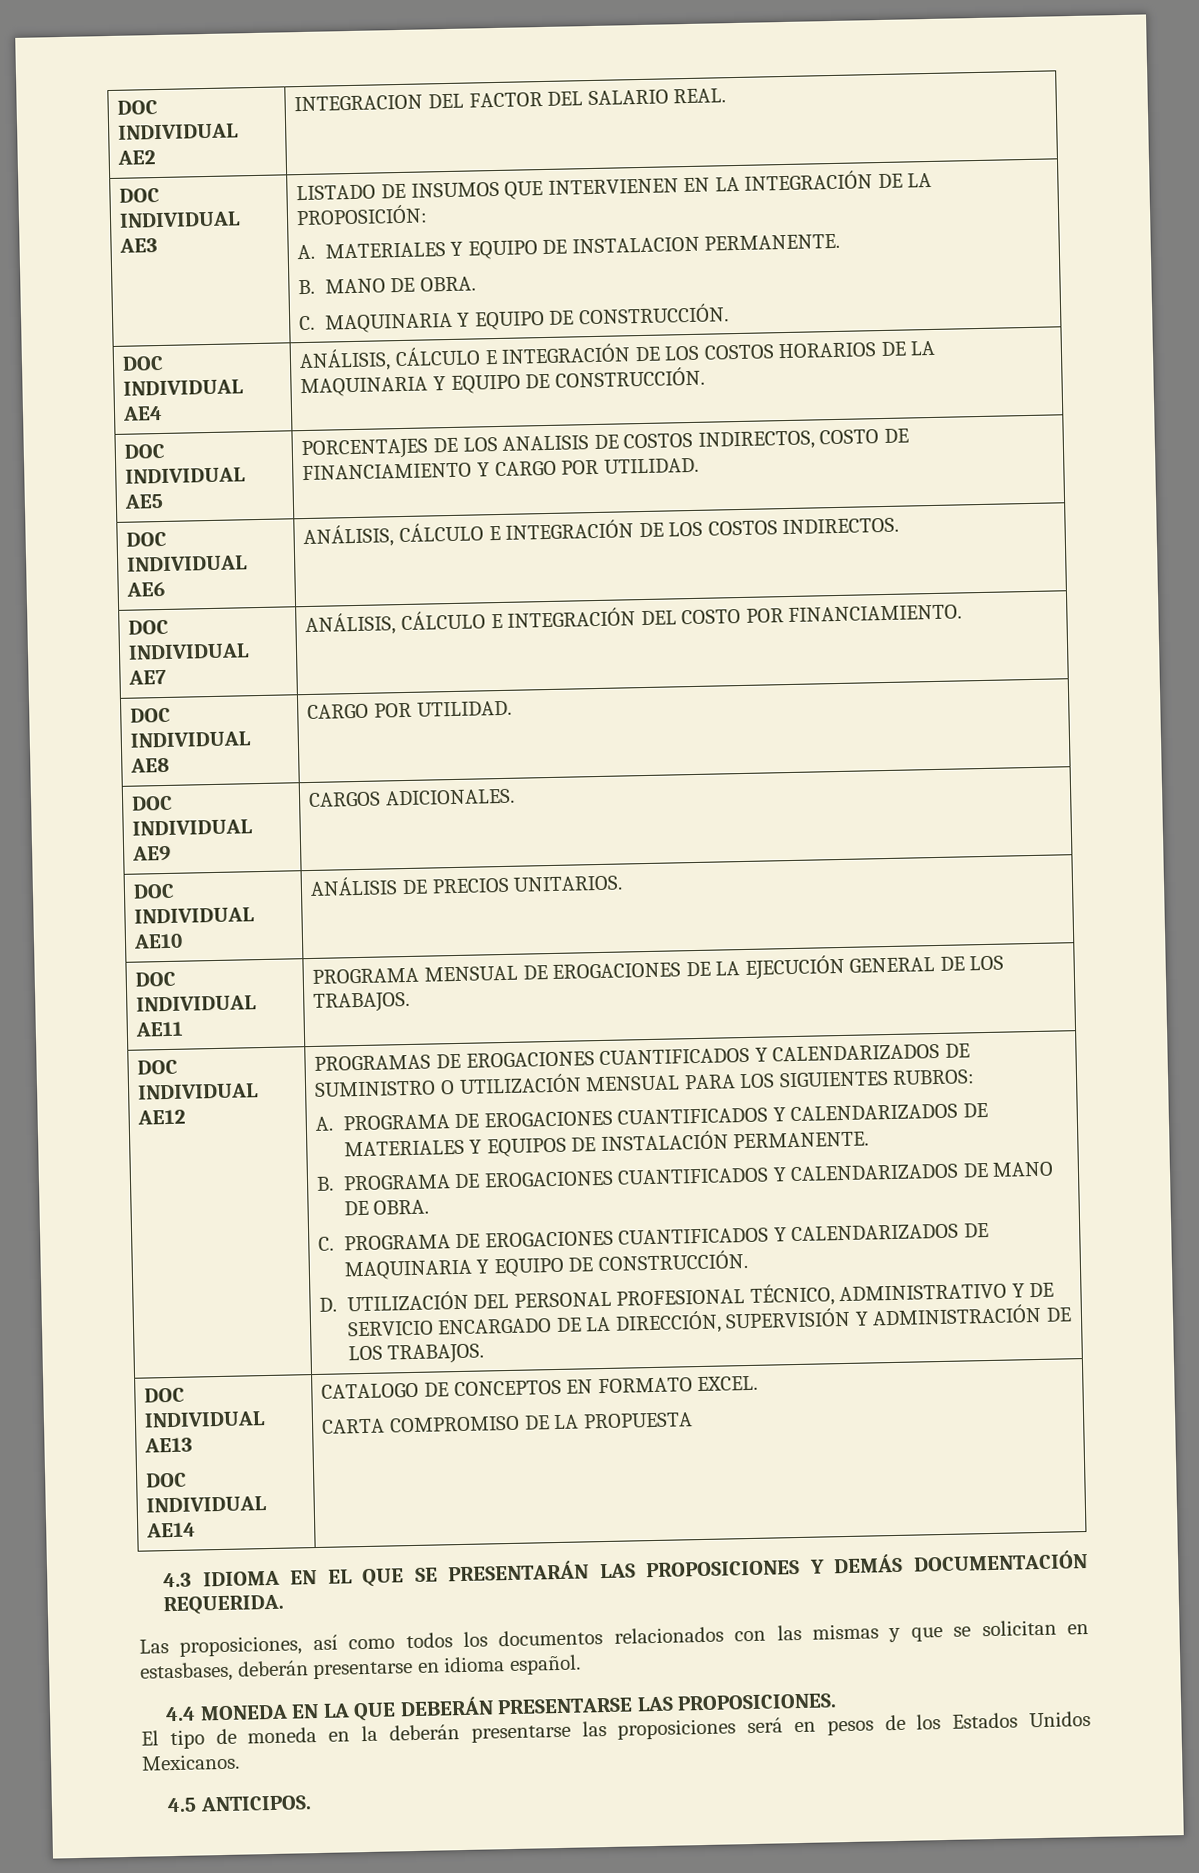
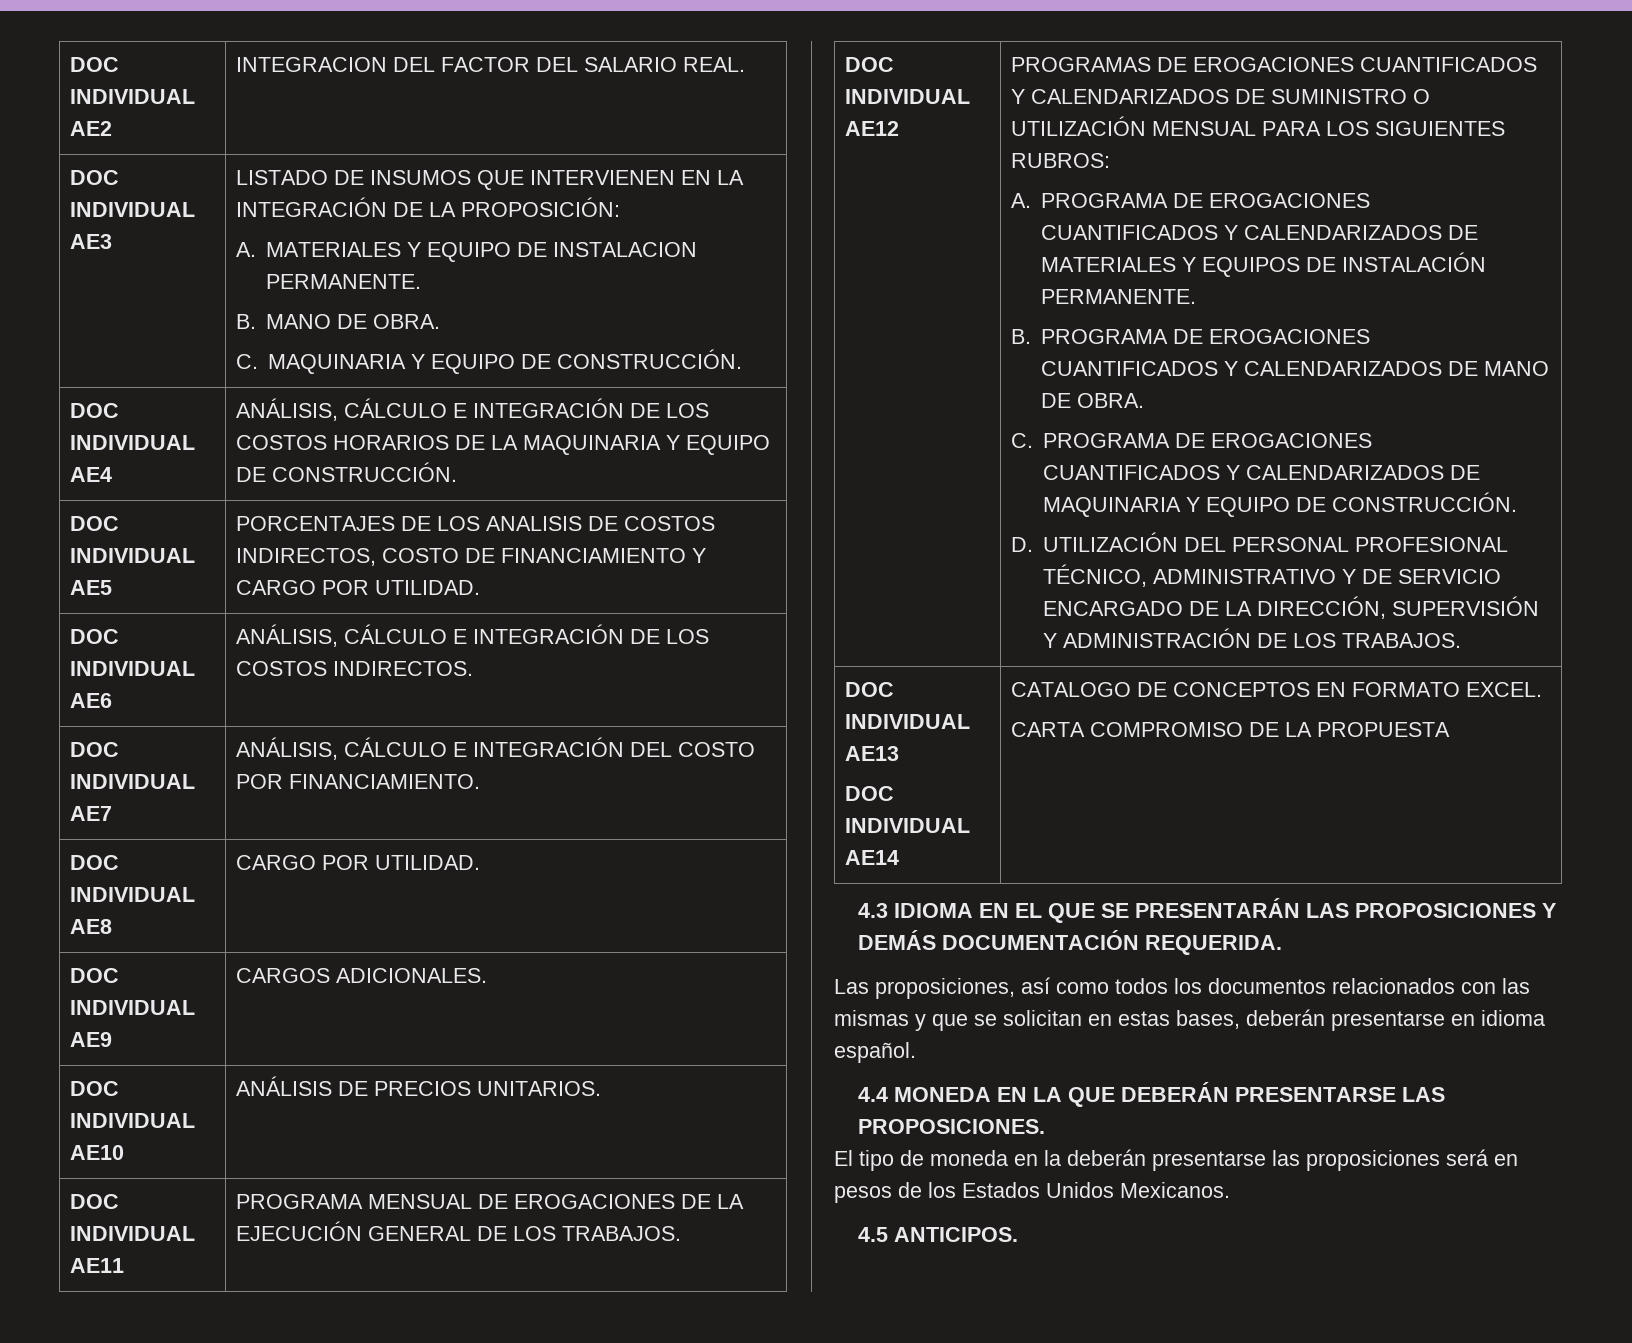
[140,1661,233,1683] estasbases, -> [1118,1010,1240,1029] estas bases,

